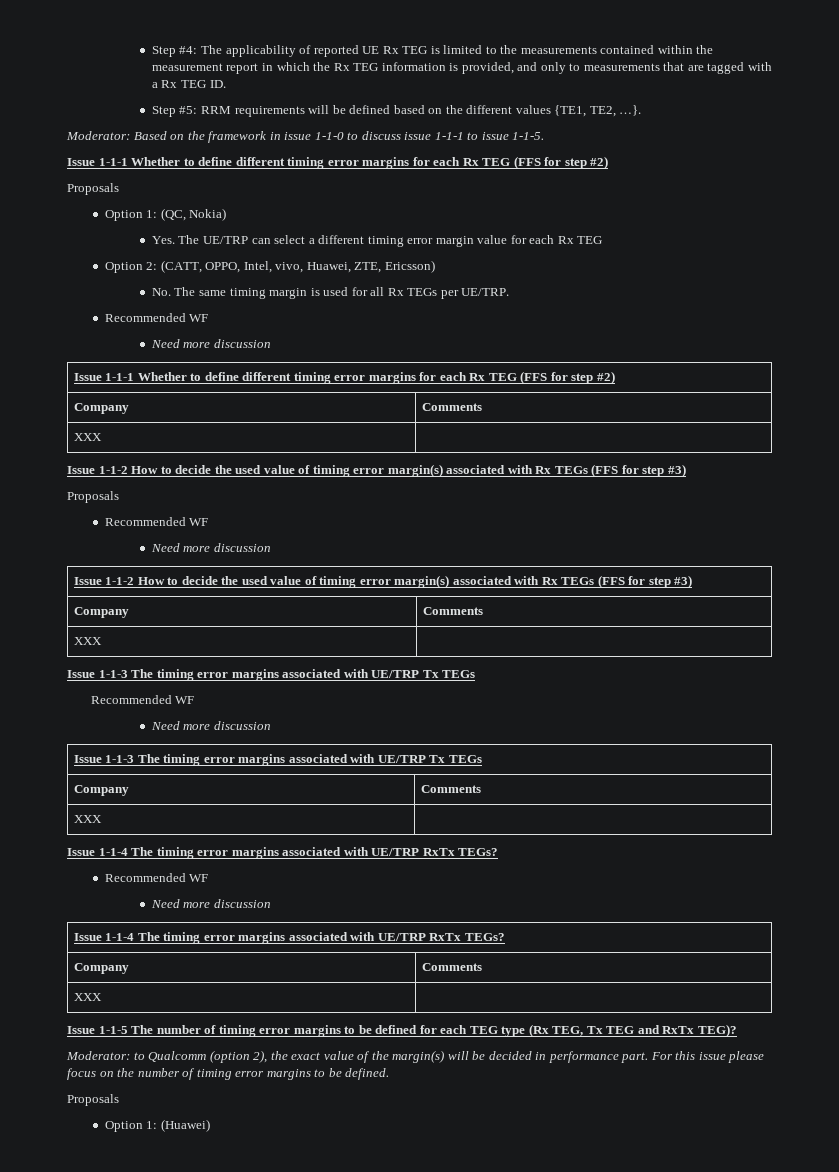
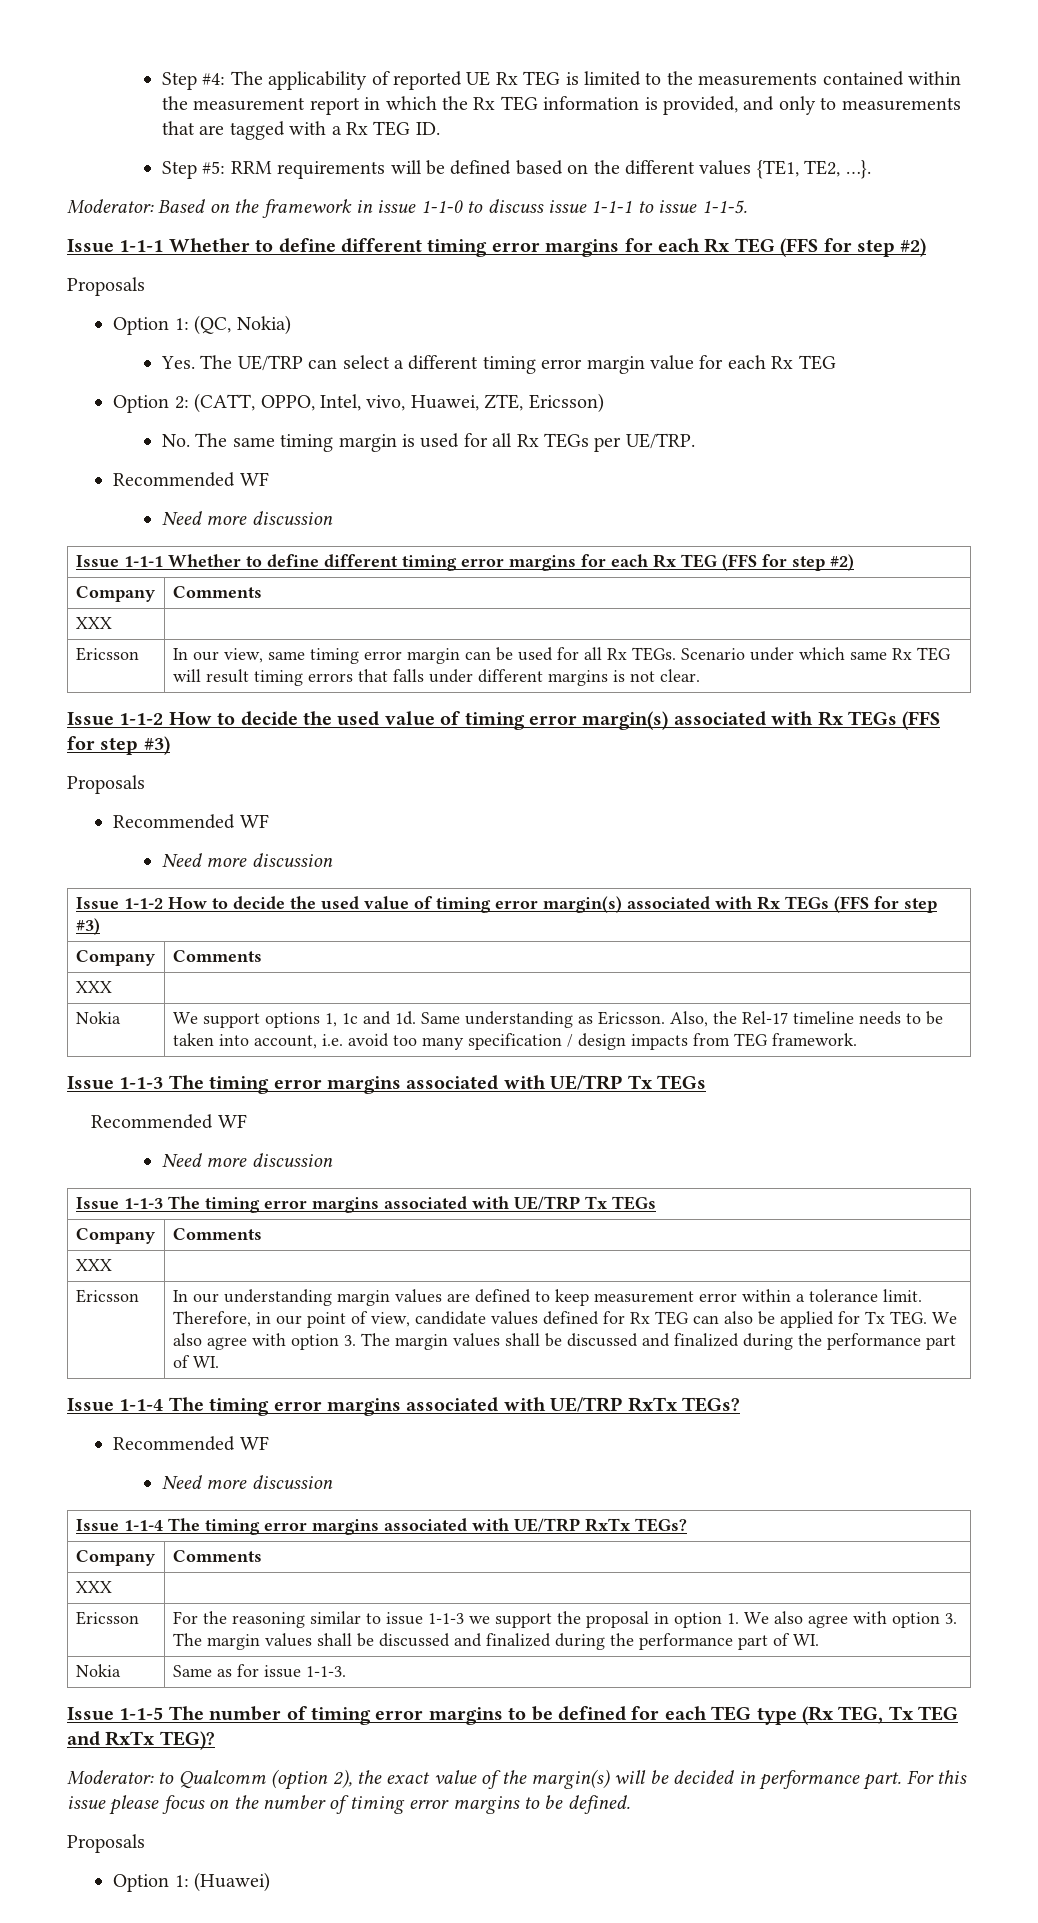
(102, 437) none -> [75,647,139,661] [172,647,950,664] [172,669,700,686] // Ericsson | In our view, same timing error margin can be used for all Rx TEGs. Scenario under which same Rx TEG will result timing errors that falls under different margins is not clear.
(102, 641) none -> [75,1011,121,1024] [172,1011,943,1028] [172,1033,857,1050] // Nokia | We support options 1, 1c and 1d. Same understanding as Ericsson. Also, the Rel-17 timeline needs to be taken into account, i.e. avoid too many specification / design impacts from TEG framework.
(102, 819) none -> [75,1289,139,1303] [172,1289,922,1306] [172,1311,957,1328] [172,1333,956,1350] [172,1355,219,1368] // Ericsson | In our understanding margin values are defined to keep measurement error within a tolerance limit. Therefore, in our point of view, candidate values defined for Rx TEG can also be applied for Tx TEG. We also agree with option 3. The margin values shall be discussed and finalized during the performance part of WI.
(102, 997) none -> [75,1611,139,1625] [172,1611,957,1628] [172,1633,819,1650] [75,1664,121,1677] [172,1664,346,1678] // Ericsson | For the reasoning similar to issue 1-1-3 we support the proposal in option 1. We also agree with option 3. The margin values shall be discussed and finalized during the performance part of WI. // Nokia | Same as for issue 1-1-3.

